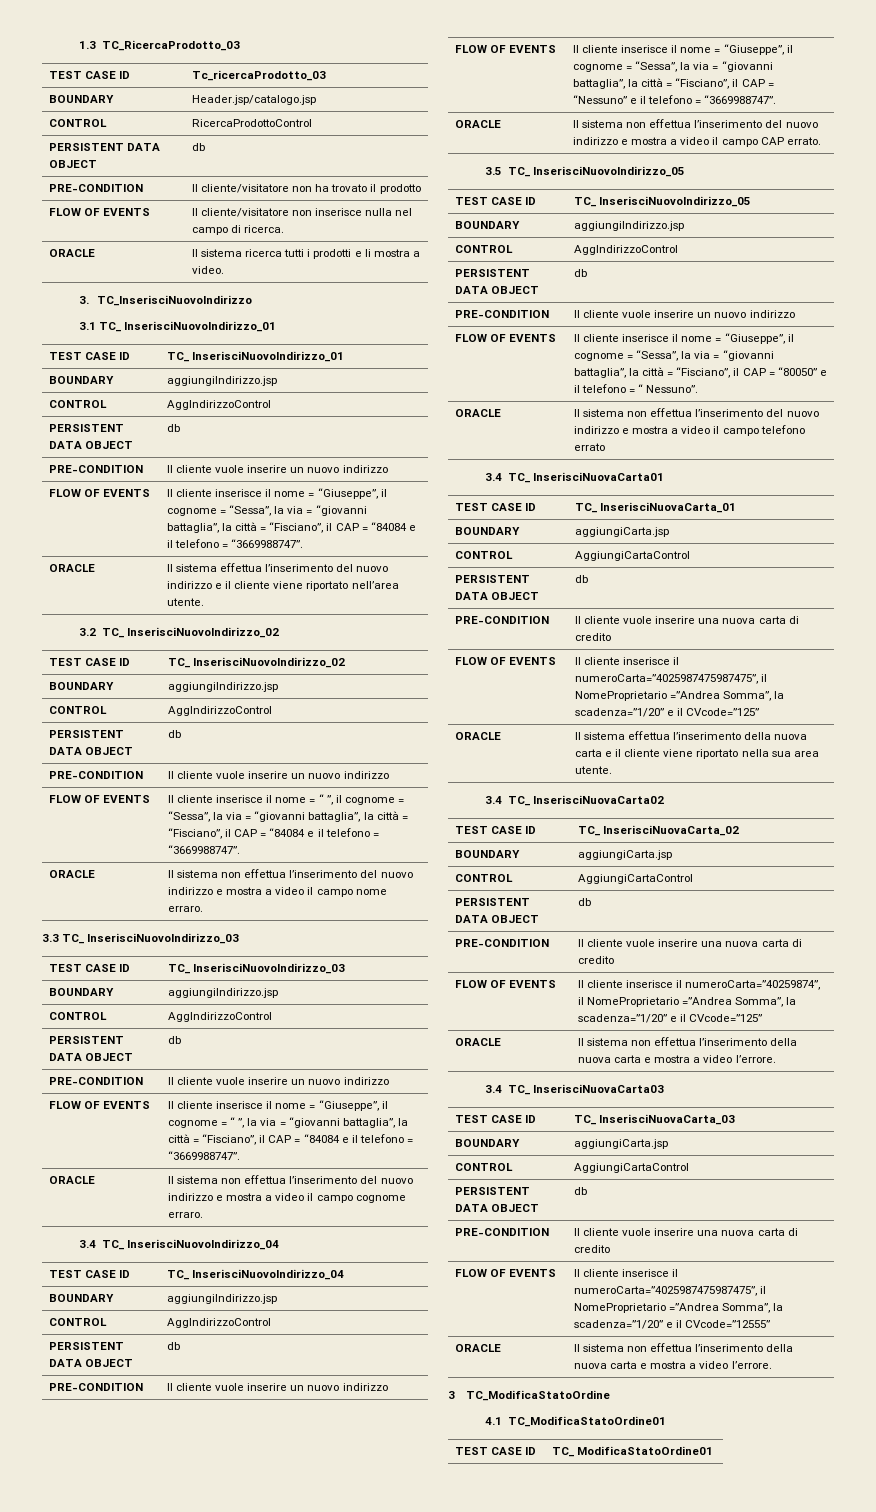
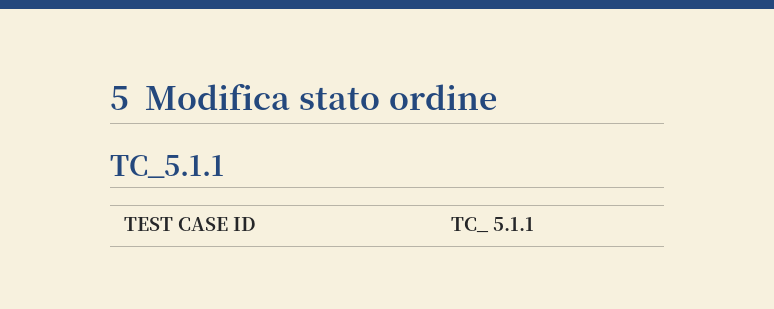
[78,40,240,51] [48,71,131,79] [191,70,326,81] [48,95,114,103] [191,95,316,105] [48,119,107,127] [191,119,312,127] [48,143,161,151] [48,160,97,168] [191,143,205,151] [48,184,143,192] [191,184,421,194] [48,208,151,216] [191,208,413,217] [191,225,285,235] [48,249,95,257] [191,249,420,259] [191,266,224,274] [78,295,253,306] [78,321,276,332] [48,352,131,360] [166,351,345,362] [48,376,114,384] [166,376,277,386] [48,400,107,408] [166,400,271,410] [48,424,124,432] [48,441,134,449] [166,424,180,432] [48,465,143,473] [166,465,388,473] [48,489,151,497] [166,488,387,499] [166,505,367,516] [166,522,416,533] [166,539,304,548] [48,564,95,572] [166,563,389,572] [166,581,399,591] [166,598,204,606] [78,627,279,638] [48,658,131,666] [167,657,346,668] [48,682,114,690] [167,682,278,692] [48,706,107,714] [167,706,272,716] [48,730,124,738] [48,747,134,755] [167,730,181,738] [48,771,143,779] [167,771,389,779] [48,795,151,803] [167,794,404,805] [167,811,408,822] [167,828,379,839] [167,845,240,854] [48,870,95,878] [167,869,413,878] [167,887,387,897] [167,906,203,912] [42,933,240,944] [48,964,131,972] [167,963,346,974] [48,988,114,996] [167,988,278,998] [48,1012,107,1020] [167,1012,272,1022] [48,1036,124,1044] [48,1053,134,1061] [167,1036,181,1044] [48,1077,143,1085] [167,1077,389,1085] [48,1101,151,1109] [167,1100,388,1111] [167,1117,408,1128] [167,1134,413,1145] [167,1151,240,1160] [48,1176,95,1184] [167,1175,413,1184] [167,1193,406,1203] [167,1212,203,1218] [78,1239,279,1250] [48,1270,131,1278] [166,1269,345,1280] [48,1294,114,1302] [166,1294,277,1304] [48,1318,107,1326] [166,1318,271,1328] [48,1342,124,1350] [48,1359,134,1367] [166,1342,180,1350] [48,1383,143,1391] [166,1383,388,1391] [454,45,557,53] [572,44,793,55] [572,61,773,72] [572,78,774,89] [572,95,777,104] [454,120,501,128] [572,119,818,128] [572,137,821,147] [484,166,685,177] [454,197,537,205] [573,196,752,207] [454,221,520,229] [573,221,684,231] [454,245,513,253] [573,245,678,255] [454,269,530,277] [454,286,540,294] [573,269,587,277] [454,310,549,318] [573,310,795,318] [454,334,557,342] [573,333,794,344] [573,350,774,361] [573,367,827,378] [573,384,699,393] [454,409,501,417] [573,408,819,417] [573,425,805,436] [573,443,605,451] [484,472,664,483] [454,503,537,511] [574,502,737,513] [454,527,520,535] [574,527,669,537] [454,551,513,559] [574,551,690,561] [454,575,530,583] [454,592,540,600] [574,575,588,583] [454,616,549,624] [574,616,799,624] [574,633,611,641] [454,657,557,665] [574,657,680,665] [574,674,768,684] [574,691,785,701] [574,708,760,717] [454,732,501,740] [574,731,808,740] [574,749,819,759] [574,766,612,774] [484,795,664,806] [454,826,537,834] [577,825,740,836] [454,850,520,858] [577,850,672,860] [454,874,513,882] [577,874,693,884] [454,898,530,906] [454,915,540,923] [577,898,591,906] [454,939,549,947] [577,939,802,947] [577,956,614,964] [454,980,557,988] [577,980,821,990] [577,997,797,1007] [577,1014,763,1023] [454,1038,501,1046] [577,1037,798,1046] [577,1055,776,1063] [484,1084,664,1095] [454,1115,537,1123] [573,1114,736,1125] [454,1139,520,1147] [573,1139,668,1149] [454,1163,513,1171] [573,1163,689,1173] [454,1187,530,1195] [454,1204,540,1212] [573,1187,587,1195] [454,1228,549,1236] [573,1228,798,1236] [573,1245,610,1253] [454,1269,557,1277] [573,1269,679,1277] [573,1286,767,1296] [573,1303,784,1313] [573,1320,771,1329] [454,1344,501,1352] [573,1343,794,1352] [573,1361,772,1369] [448,1390,611,1401] [484,1416,666,1427] [454,1447,537,1455] [551,1446,714,1457] 1.3 TC_RicercaProdotto_03 // TEST CASE ID | Tc_ricercaProdotto_03 // BOUNDARY | Header.jsp/catalogo.jsp // CONTROL | RicercaProdottoControl // PERSISTENT DATA OBJECT | db // PRE-CONDITION | Il cliente/visitatore non ha trovato il prodotto // FLOW OF EVENTS | Il cliente/visitatore non inserisce nulla nel campo di ricerca. // ORACLE | Il sistema ricerca tutti i prodotti e li mostra a video. // 3. TC_InserisciNuovoIndirizzo // 3.1 TC_ InserisciNuovoIndirizzo_01 // TEST CASE ID | TC_ InserisciNuovoIndirizzo_01 // BOUNDARY | aggiungiIndirizzo.jsp // CONTROL | AggIndirizzoControl // PERSISTENT DATA OBJECT | db // PRE-CONDITION | Il cliente vuole inserire un nuovo indirizzo // FLOW OF EVENTS | Il cliente inserisce il nome = “Giuseppe”, il cognome = “Sessa”, la via = “giovanni battaglia”, la città = “Fisciano”, il CAP = “84084 e il telefono = “3669988747”. // ORACLE | Il sistema effettua l’inserimento del nuovo indirizzo e il cliente viene riportato nell’area utente. // 3.2 TC_ InserisciNuovoIndirizzo_02 // TEST CASE ID | TC_ InserisciNuovoIndirizzo_02 // BOUNDARY | aggiungiIndirizzo.jsp // CONTROL | AggIndirizzoControl // PERSISTENT DATA OBJECT | db // PRE-CONDITION | Il cliente vuole inserire un nuovo indirizzo // FLOW OF EVENTS | Il cliente inserisce il nome = “ ”, il cognome = “Sessa”, la via = “giovanni battaglia”, la città = “Fisciano”, il CAP = “84084 e il telefono = “3669988747”. // ORACLE | Il sistema non effettua l’inserimento del nuovo indirizzo e mostra a video il campo nome erraro. // 3.3 TC_ InserisciNuovoIndirizzo_03 // TEST CASE ID | TC_ InserisciNuovoIndirizzo_03 // BOUNDARY | aggiungiIndirizzo.jsp // CONTROL | AggIndirizzoControl // PERSISTENT DATA OBJECT | db // PRE-CONDITION | Il cliente vuole inserire un nuovo indirizzo // FLOW OF EVENTS | Il cliente inserisce il nome = “Giuseppe”, il cognome = “ ”, la via = “giovanni battaglia”, la città = “Fisciano”, il CAP = “84084 e il telefono = “3669988747”. // ORACLE | Il sistema non effettua l’inserimento del nuovo indirizzo e mostra a video il campo cognome erraro. // 3.4 TC_ InserisciNuovoIndirizzo_04 // TEST CASE ID | TC_ InserisciNuovoIndirizzo_04 // BOUNDARY | aggiungiIndirizzo.jsp // CONTROL | AggIndirizzoControl // PERSISTENT DATA OBJECT | db // PRE-CONDITION | Il cliente vuole inserire un nuovo indirizzo // FLOW OF EVENTS | Il cliente inserisce il nome = “Giuseppe”, il cognome = “Sessa”, la via = “giovanni battaglia”, la città = “Fisciano”, il CAP = “Nessuno” e il telefono = “3669988747”. // ORACLE | Il sistema non effettua l’inserimento del nuovo indirizzo e mostra a video il campo CAP errato. // 3.5 TC_ InserisciNuovoIndirizzo_05 // TEST CASE ID | TC_ InserisciNuovoIndirizzo_05 // BOUNDARY | aggiungiIndirizzo.jsp // CONTROL | AggIndirizzoControl // PERSISTENT DATA OBJECT | db // PRE-CONDITION | Il cliente vuole inserire un nuovo indirizzo // FLOW OF EVENTS | Il cliente inserisce il nome = “Giuseppe”, il cognome = “Sessa”, la via = “giovanni battaglia”, la città = “Fisciano”, il CAP = “80050” e il telefono = “ Nessuno”. // ORACLE | Il sistema non effettua l’inserimento del nuovo indirizzo e mostra a video il campo telefono errato // 3.4 TC_ InserisciNuovaCarta01 // TEST CASE ID | TC_ InserisciNuovaCarta_01 // BOUNDARY | aggiungiCarta.jsp // CONTROL | AggiungiCartaControl // PERSISTENT DATA OBJECT | db // PRE-CONDITION | Il cliente vuole inserire una nuova carta di credito // FLOW OF EVENTS | Il cliente inserisce il numeroCarta=”4025987475987475”, il NomeProprietario =”Andrea Somma”, la scadenza=”1/20” e il CVcode=”125” // ORACLE | Il sistema effettua l’inserimento della nuova carta e il cliente viene riportato nella sua area utente. // 3.4 TC_ InserisciNuovaCarta02 // TEST CASE ID | TC_ InserisciNuovaCarta_02 // BOUNDARY | aggiungiCarta.jsp // CONTROL | AggiungiCartaControl // PERSISTENT DATA OBJECT | db // PRE-CONDITION | Il cliente vuole inserire una nuova carta di credito // FLOW OF EVENTS | Il cliente inserisce il numeroCarta=”40259874”, il NomeProprietario =”Andrea Somma”, la scadenza=”1/20” e il CVcode=”125” // ORACLE | Il sistema non effettua l’inserimento della nuova carta e mostra a video l’errore. // 3.4 TC_ InserisciNuovaCarta03 // TEST CASE ID | TC_ InserisciNuovaCarta_03 // BOUNDARY | aggiungiCarta.jsp // CONTROL | AggiungiCartaControl // PERSISTENT DATA OBJECT | db // PRE-CONDITION | Il cliente vuole inserire una nuova carta di credito // FLOW OF EVENTS | Il cliente inserisce il numeroCarta=”4025987475987475”, il NomeProprietario =”Andrea Somma”, la scadenza=”1/20” e il CVcode=”12555” // ORACLE | Il sistema non effettua l’inserimento della nuova carta e mostra a video l’errore. // 3 TC_ModificaStatoOrdine // 4.1 TC_ModificaStatoOrdine01 // TEST CASE ID | TC_ ModificaStatoOrdine01 -> [110,83,497,110] [110,155,224,178] [123,217,256,231] [450,217,534,233] 5 Modifica stato ordine // TC_5.1.1 // TEST CASE ID | TC_ 5.1.1

